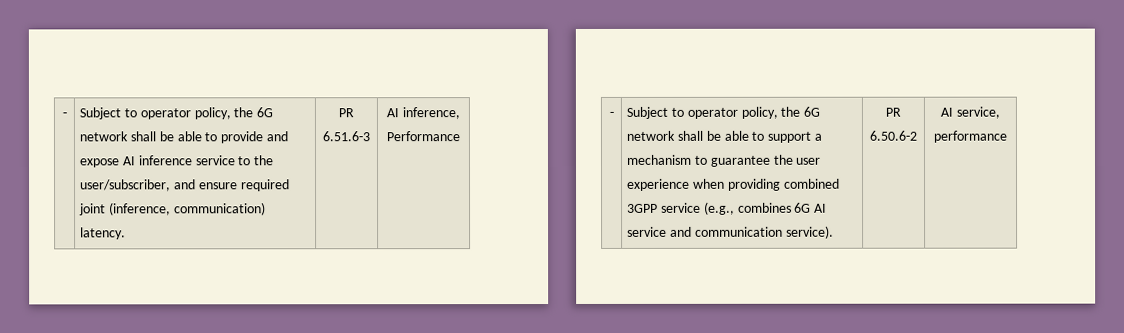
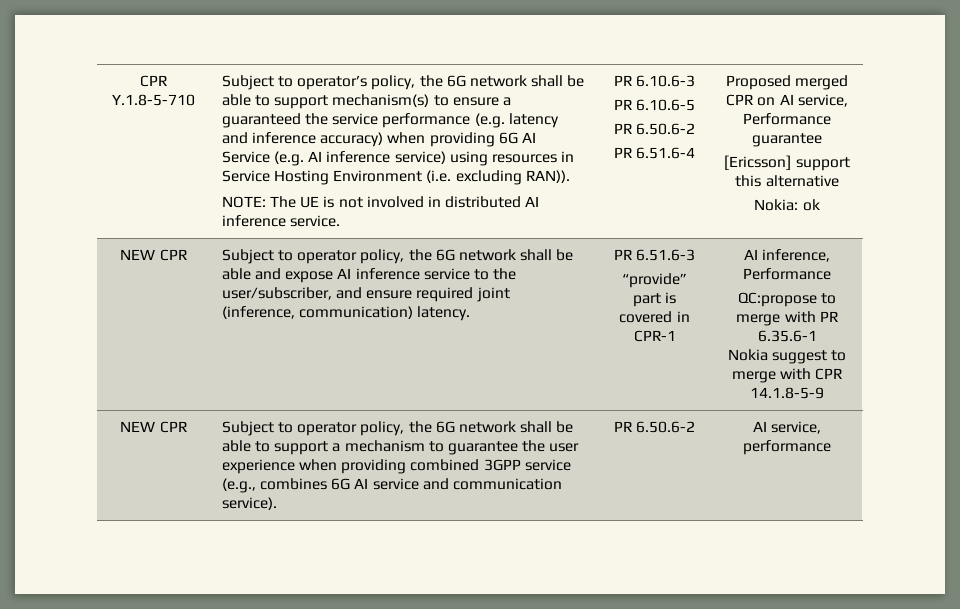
[61,112,67,118] - -> [140,75,167,87] [112,94,195,106] [221,75,585,90] [221,94,512,109] [221,113,559,128] [221,132,537,147] [221,151,575,166] [221,170,570,185] [221,196,540,208] [221,215,341,227] [613,75,696,87] [613,99,696,111] [613,123,696,135] [613,147,696,159] [725,75,849,90] [726,94,848,107] [743,113,831,125] [752,133,822,147] [724,155,850,171] [735,175,839,187] [754,199,820,211] [120,249,187,261] CPR Y.1.8-5-710 | Subject to operator’s policy, the 6G network shall be able to support mechanism(s) to ensure a guaranteed the service performance (e.g. latency and inference accuracy) when providing 6G AI Service (e.g. AI inference service) using resources in Service Hosting Environment (i.e. excluding RAN)). // NOTE: The UE is not involved in distributed AI inference service. | PR 6.10.6-3 // PR 6.10.6-5 // PR 6.50.6-2 // PR 6.51.6-4 | Proposed merged CPR on AI service, Performance guarantee // [Ericsson] support this alternative // Nokia: ok // NEW CPR
[204,131,264,144] to provide -> (251, 274) none
[386,107,460,120] [386,131,460,142] [608,111,614,117] | AI inference, Performance // - -> [622,273,687,288] [632,292,677,307] [619,311,690,323] [633,330,676,342] [743,249,831,262] [743,268,831,280] [737,292,837,307] [736,311,838,326] [757,330,817,342] [727,349,847,364] [731,368,843,383] [750,387,824,399] [120,421,187,433] // “provide” part is covered in CPR-1 | AI inference, Performance // QC:propose to merge with PR 6.35.6-1 // Nokia suggest to merge with CPR 14.1.8-5-9 // NEW CPR

